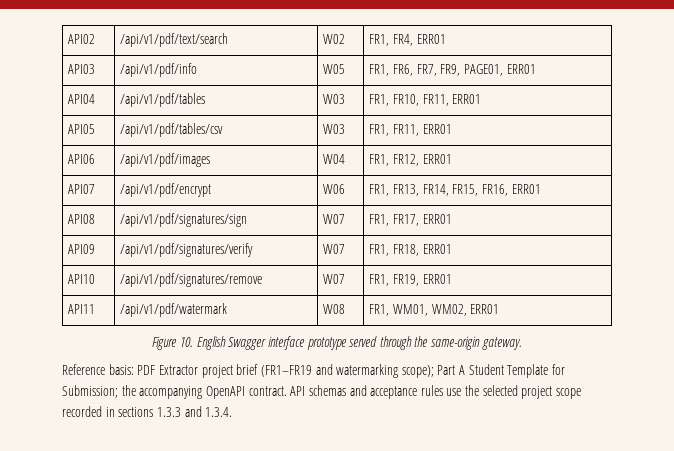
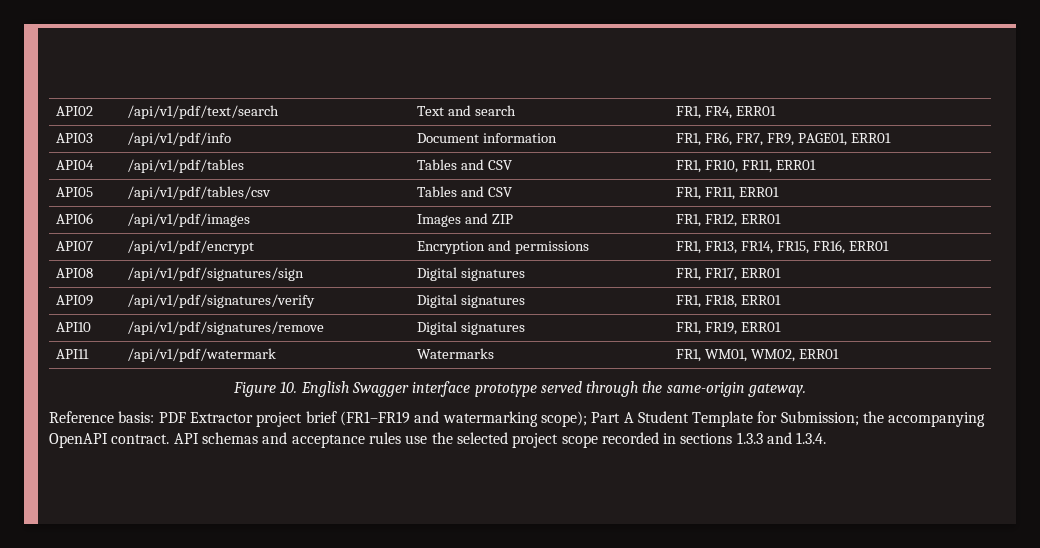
[323,34,346,44] W02 -> [417,105,517,116] Text and search
[323,64,346,74] W05 -> [417,133,558,143] Document information
[323,94,346,104] W03 -> [417,159,513,170] Tables and CSV
[323,124,346,134] W03 -> [417,186,513,197] Tables and CSV
[323,154,346,164] W04 -> [417,213,514,227] Images and ZIP
[323,184,346,194] W06 -> [417,240,590,254] Encryption and permissions
[323,214,346,224] W07 -> [417,267,526,281] Digital signatures
[323,244,346,254] W07 -> [417,294,526,308] Digital signatures
[323,274,346,284] W07 -> [417,321,526,335] Digital signatures
[323,304,346,314] W08 -> [417,348,495,359] Watermarks

